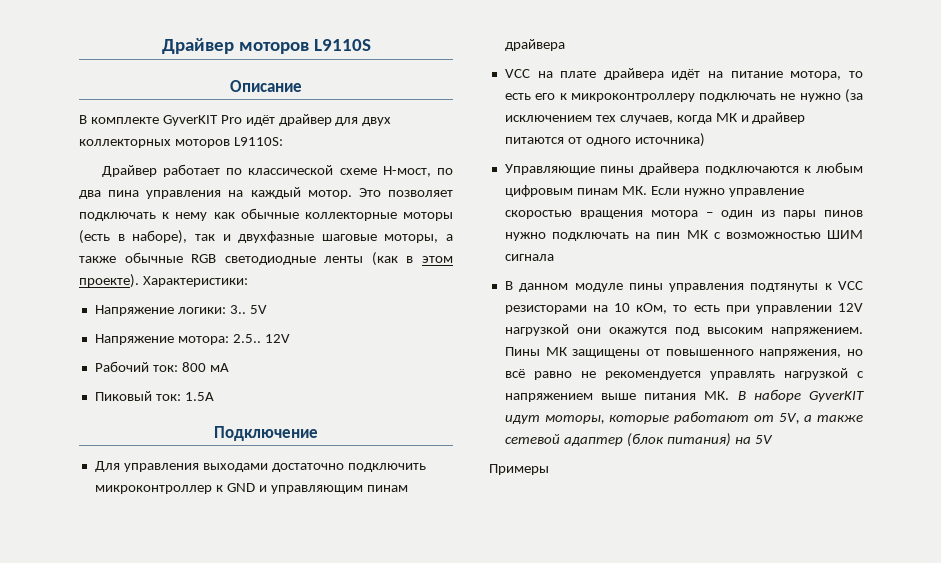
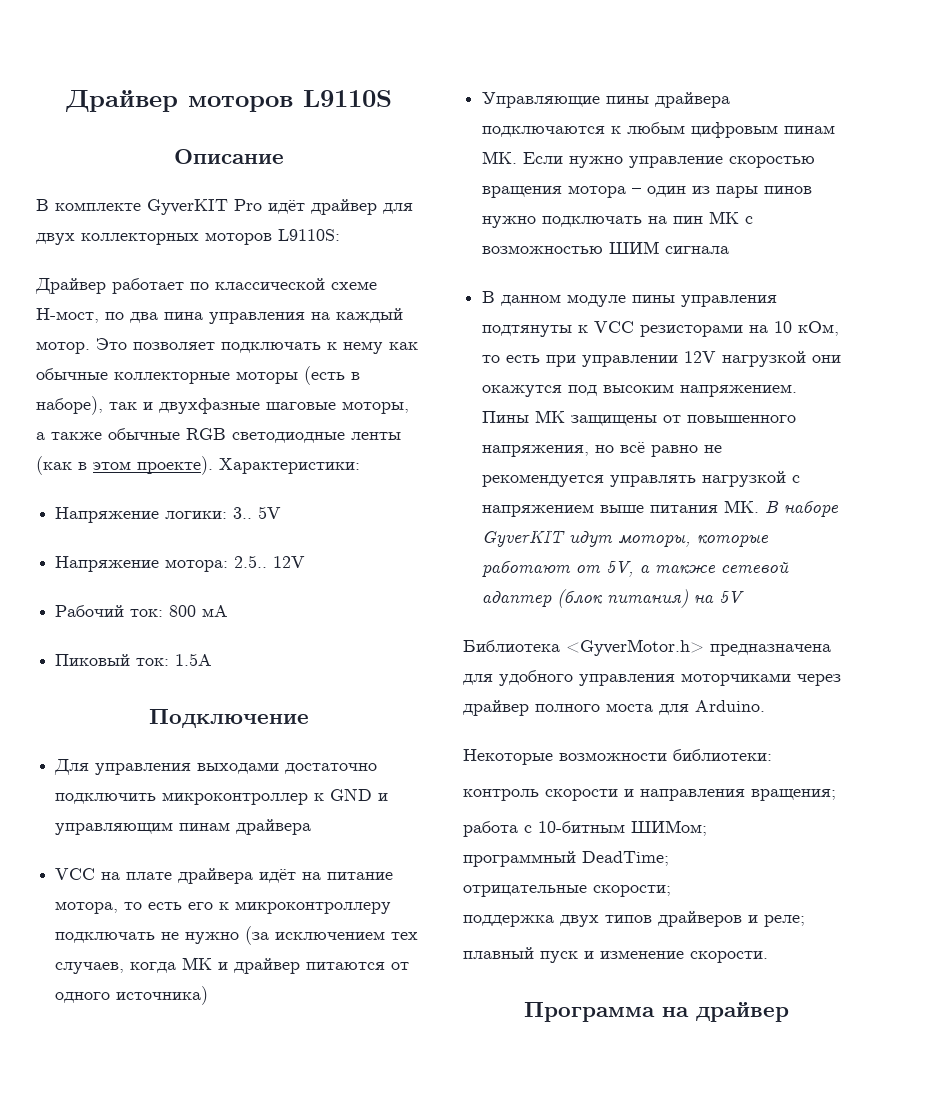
[489,464,549,475] Примеры -> [463,639,831,656] [463,670,841,686] [463,700,765,716] [463,749,772,765] [463,789,836,801] [463,820,707,837] [463,851,669,867] [463,885,671,897] [463,911,805,927] [463,947,768,963] [523,1002,789,1022] Библиотека <GyverMotor.h> предназначена для удобного управления моторчиками через драйвер полного моста для Arduino. // Некоторые возможности библиотеки: // контроль скорости и направления вращения; // работа с 10-битным ШИМом; // программный DeadTime; // отрицательные скорости; // поддержка двух типов драйверов и реле; // плавный пуск и изменение скорости. // Программа на драйвер

